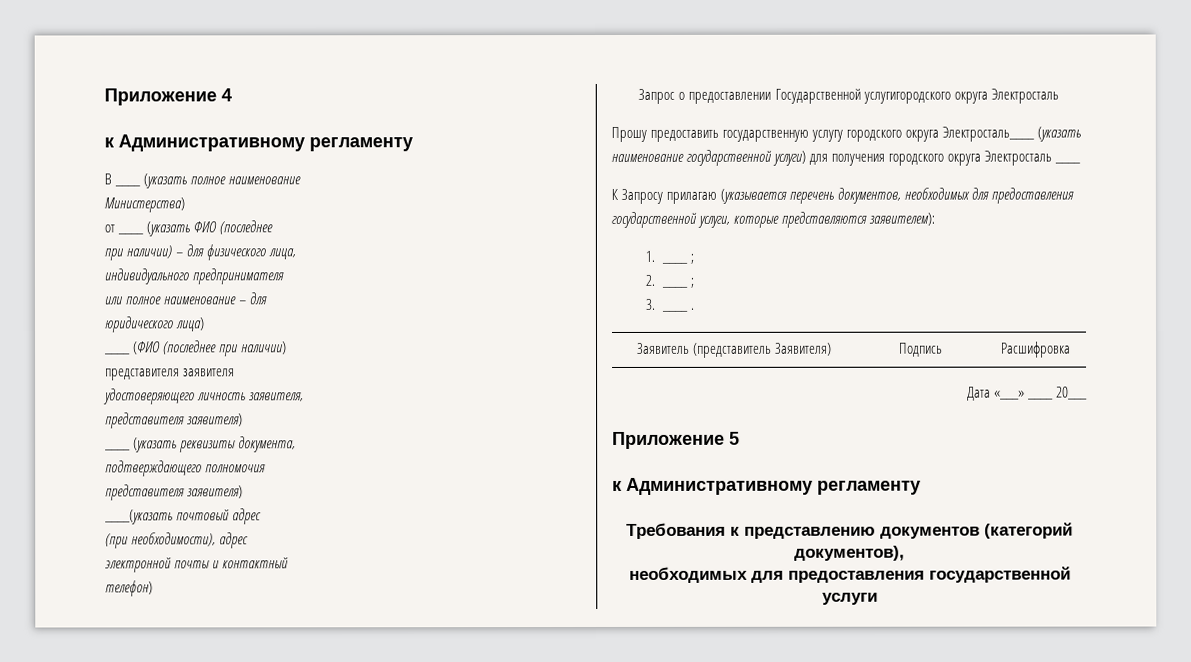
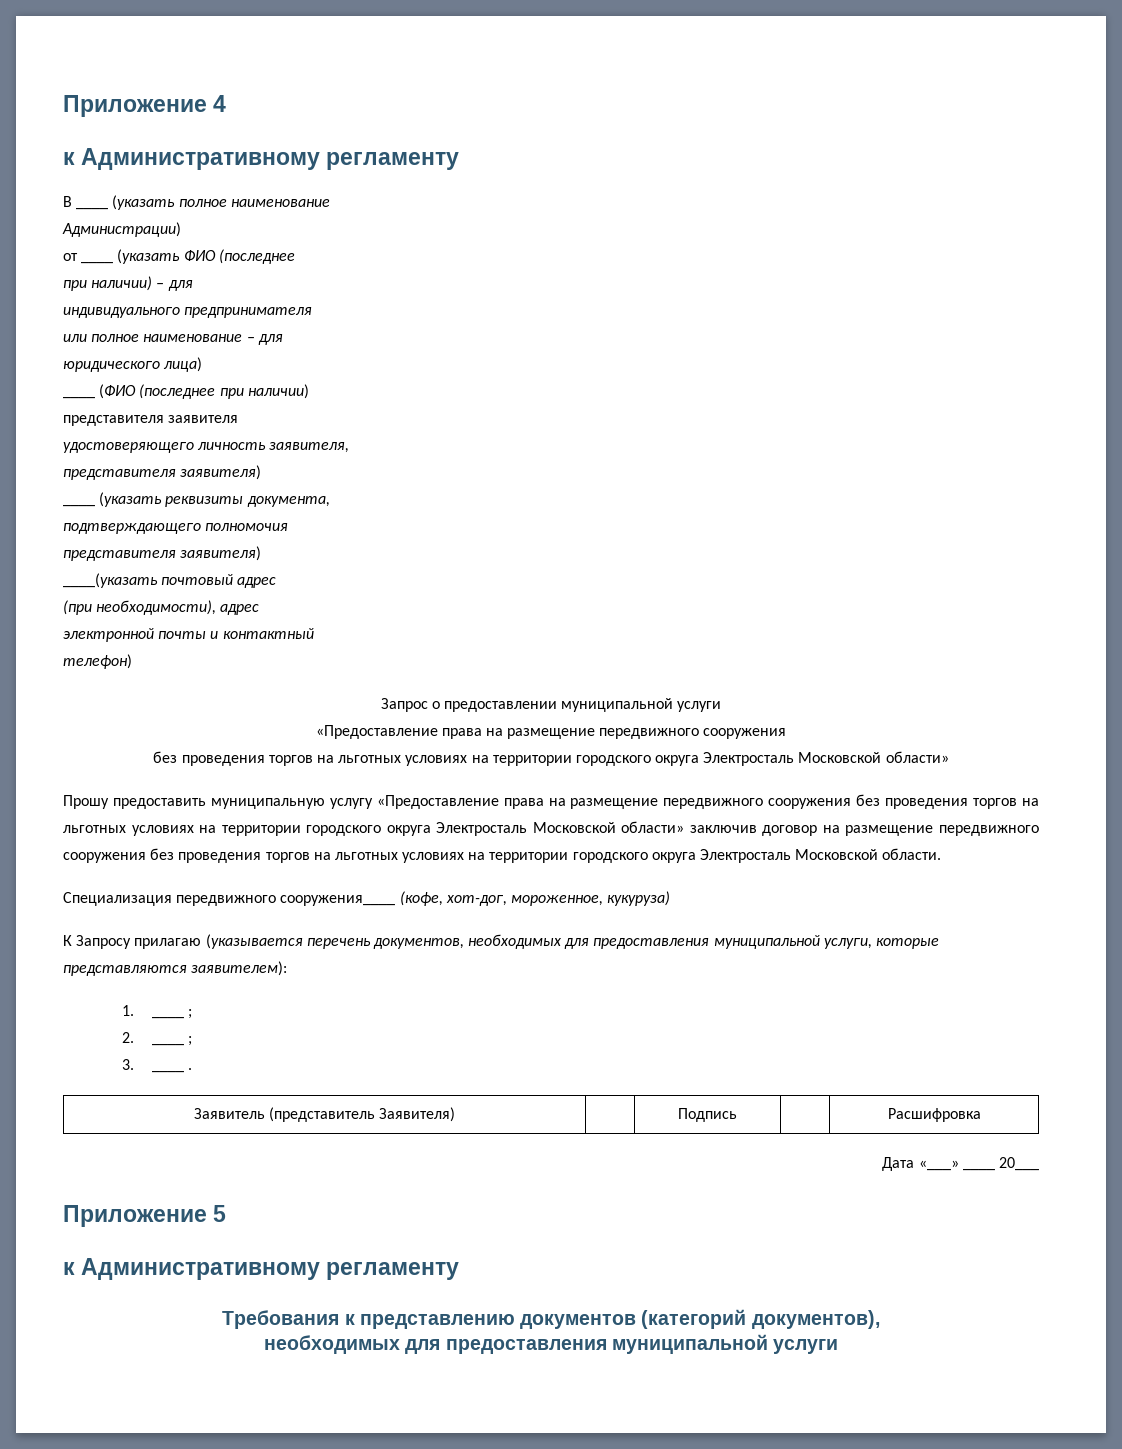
[104,197,185,213] Министерства) -> [62,222,181,237] Администрации)
[206,244,297,261] физического лица, -> (193, 285) none
[774,88,1059,104] Государственной услугигородского округа Электросталь -> [561,698,722,712] [315,725,787,739] [153,751,949,766] муниципальной услуги // «Предоставление права на размещение передвижного сооружения // без проведения торгов на льготных условиях на территории городского округа Электросталь Московской области»
[722,126,1082,142] [611,149,1082,166] государственную услугу городского округа Электросталь____ (указать наименование государственной услуги) для получения городского округа Электросталь ____ -> [210,794,1039,809] [63,821,1039,836] [63,848,942,863] [63,891,671,906] муниципальную услугу «Предоставление права на размещение передвижного сооружения без проведения торгов на льготных условиях на территории городского округа Электросталь Московской области» заключив договор на размещение передвижного сооружения без проведения торгов на льготных условиях на территории городского округа Электросталь Московской области. // Специализация передвижного сооружения____ (кофе, хот-дог, мороженное, кукуруза)
[611,211,697,228] государственной -> [713,935,820,949] муниципальной
[928,566,1071,583] государственной -> [611,1334,768,1354] муниципальной

